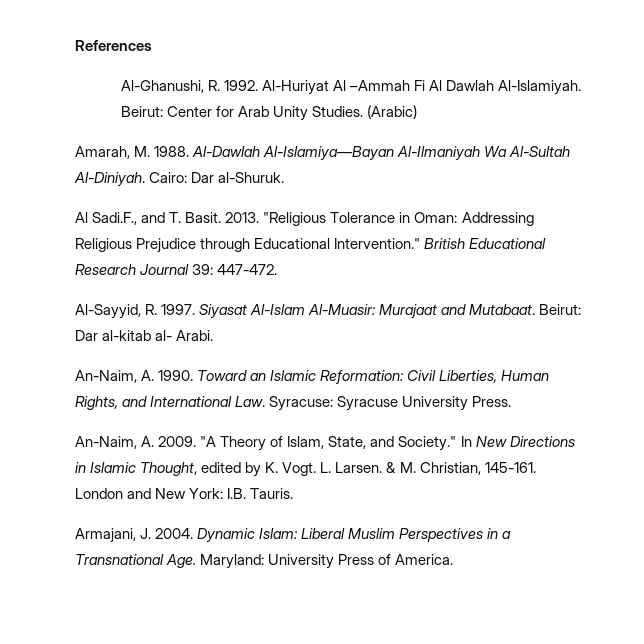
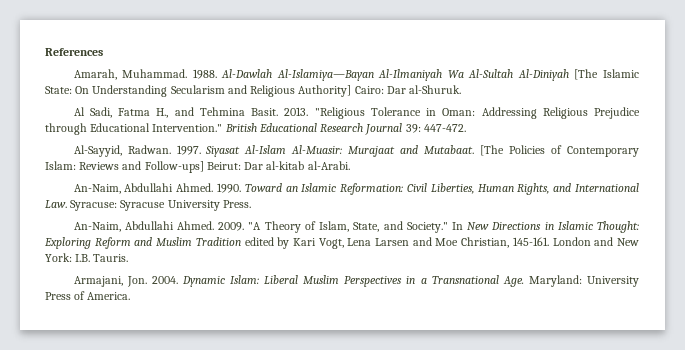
[120,80,582,95] [120,105,417,121] // Al-Ghanushi, R. 1992. Al-Huriyat Al –Ammah Fi Al Dawlah Al-Islamiyah. Beirut: Center for Arab Unity Studies. (Arabic) -> (103, 52) none
[134,146,151,157] M. -> [122,69,188,78] Muhammad.
[74,172,145,187] Al-Diniyah. -> [517,69,639,81] [45,85,352,97] Al-Diniyah [The Islamic State: On Understanding Secularism and Religious Authority]
[92,212,182,225] Sadi.F., and T. -> [89,107,245,118] Sadi, Fatma H., and Tehmina
[145,304,158,315] R. -> [127,145,171,154] Radwan.
(536, 309) none -> [480,145,639,157] [45,161,204,173] [The Policies of Contemporary Islam: Reviews and Follow-ups]
[155,330,214,341] [75,370,155,383] al- Arabi. // An-Naim, A. -> [307,161,350,170] [73,183,214,194] al-Arabi. // An-Naim, Abdullahi Ahmed.
[141,436,155,447] A. -> [124,221,215,230] Abdullahi Ahmed.
[140,462,416,477] Thought, edited by K. Vogt. L. Larsen. & M. -> [597,221,639,233] [44,237,459,249] Thought: Exploring Reform and Muslim Tradition edited by Kari Vogt, Lena Larsen and Moe
[140,528,152,539] J. -> [126,276,147,287] Jon.

